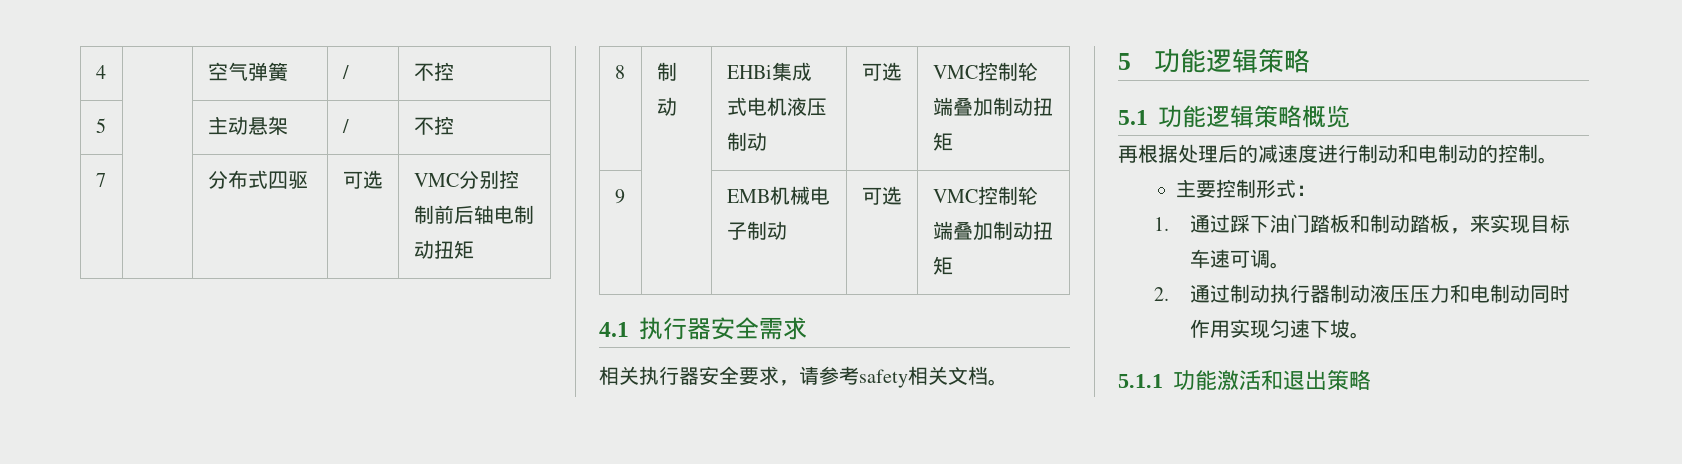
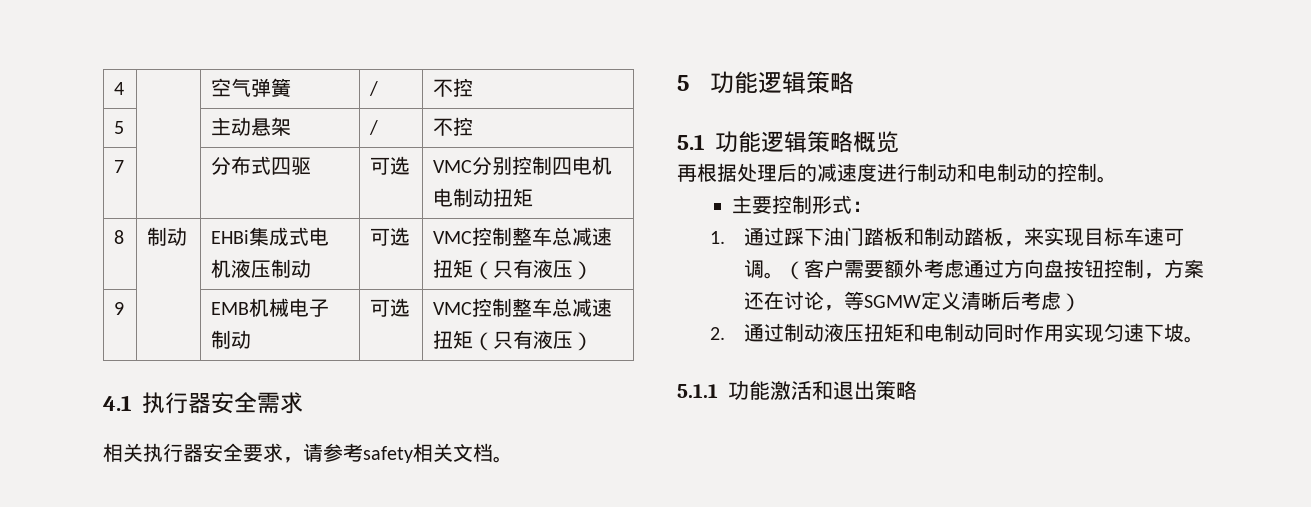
[433,205,494,224] 前后轴 -> [552,156,613,175] 四电机
[1017,62,1038,81] [932,97,1053,117] [932,132,953,151] 轮端叠加制动扭矩 -> [512,227,613,247] [433,259,594,280] 整车总减速扭矩（只有液压）
[1017,186,1038,205] [932,221,1053,241] [932,256,953,275] 轮端叠加制动扭矩 -> [512,298,613,318] [433,330,594,351] 整车总减速扭矩（只有液压）
(1290, 265) none -> [783,259,1204,280] [743,291,1081,312] （客户需要额外考虑通过方向盘按钮控制，方案还在讨论，等SGMW定义清晰后考虑）
[1269,284,1450,303] 执行器制动液压压力 -> [823,323,904,342] 液压扭矩

